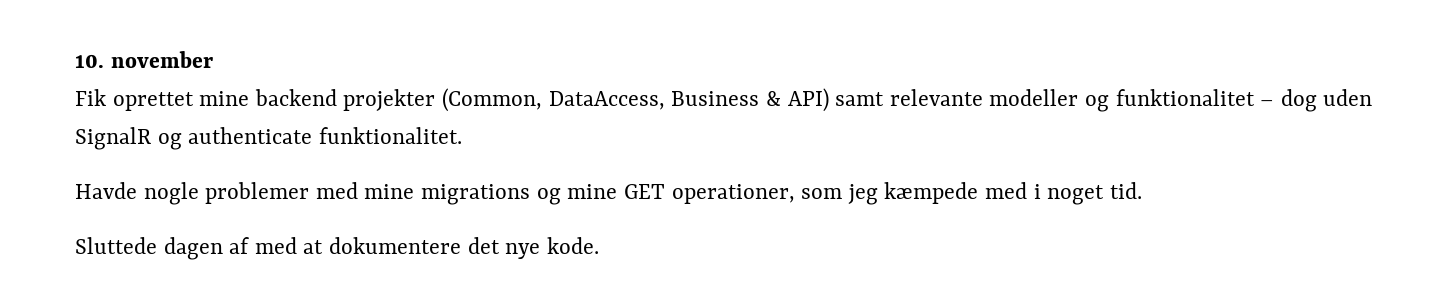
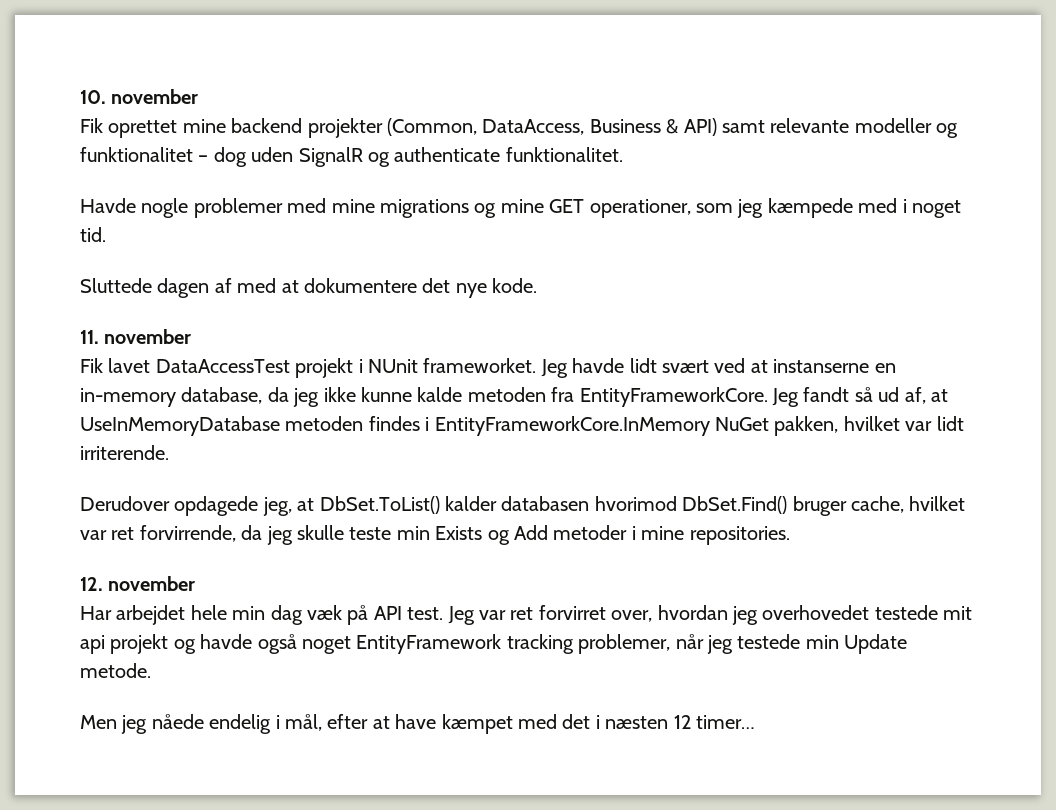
(599, 245) none -> [80,329,192,344] [80,358,896,378] [80,387,948,407] [80,416,964,436] [80,445,169,460] [80,496,966,516] [80,525,790,545] [80,576,196,591] [80,605,973,625] [80,634,908,654] [80,663,151,678] [80,714,755,734] // 11. november // Fik lavet DataAccessTest projekt i NUnit frameworket. Jeg havde lidt svært ved at instanserne en in-memory database, da jeg ikke kunne kalde metoden fra EntityFrameworkCore. Jeg fandt så ud af, at UseInMemoryDatabase metoden findes i EntityFrameworkCore.InMemory NuGet pakken, hvilket var lidt irriterende. // Derudover opdagede jeg, at DbSet.ToList() kalder databasen hvorimod DbSet.Find() bruger cache, hvilket var ret forvirrende, da jeg skulle teste min Exists og Add metoder i mine repositories. // 12. november // Har arbejdet hele min dag væk på API test. Jeg var ret forvirret over, hvordan jeg overhovedet testede mit api projekt og havde også noget EntityFramework tracking problemer, når jeg testede min Update metode. // Men jeg nåede endelig i mål, efter at have kæmpet med det i næsten 12 timer…

